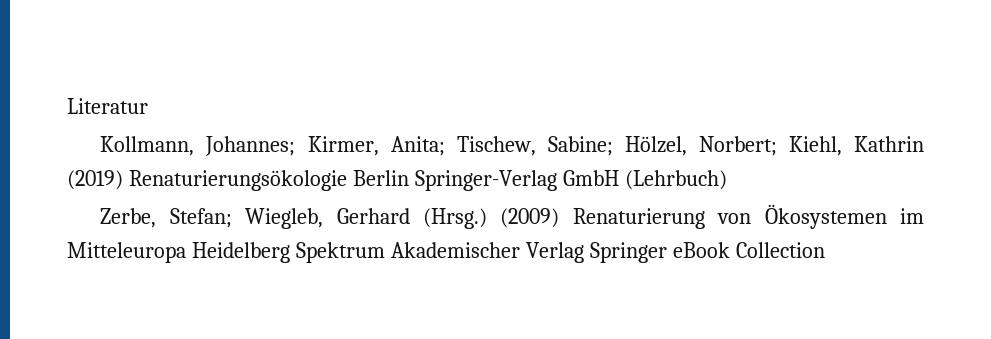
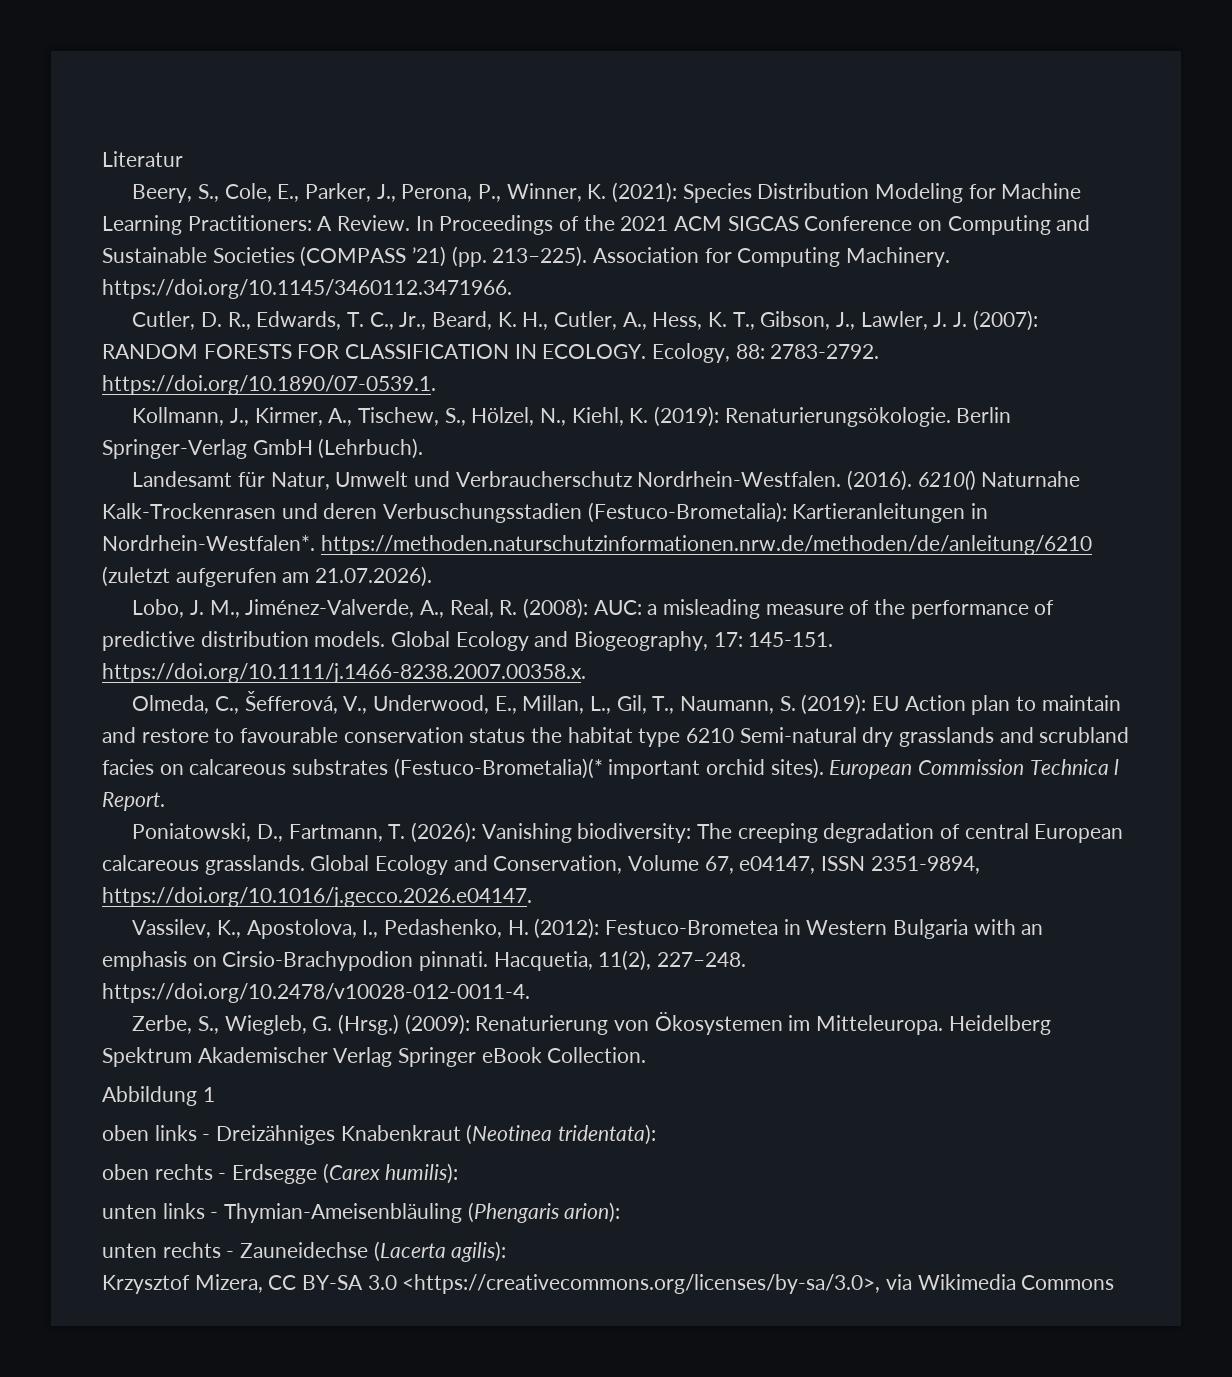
[100,136,924,156] [67,170,727,191] [100,208,560,229] Kollmann, Johannes; Kirmer, Anita; Tischew, Sabine; Hölzel, Norbert; Kiehl, Kathrin (2019) Renaturierungsökologie Berlin Springer-Verlag GmbH (Lehrbuch) // Zerbe, Stefan; Wiegleb, Gerhard (Hrsg.) (2009) -> [132,182,1082,203] [102,215,1091,235] [102,246,951,267] [102,279,512,299] [132,310,1038,331] [102,343,880,363] [102,375,436,395] [132,406,1012,427] [102,438,424,459] [132,470,1081,491] [102,502,989,523] [102,535,1092,555] [102,566,433,587] [132,598,1055,619] [102,631,834,651] [102,663,586,683] [132,691,1121,715] [102,727,1130,747] [102,758,1120,779] [102,792,165,811] [132,822,1124,843] [102,855,980,875] [102,887,532,907] [132,918,1044,939] [102,950,747,971] [102,983,530,1003] [132,1014,470,1035] Beery, S., Cole, E., Parker, J., Perona, P., Winner, K. (2021): Species Distribution Modeling for Machine Learning Practitioners: A Review. In Proceedings of the 2021 ACM SIGCAS Conference on Computing and Sustainable Societies (COMPASS ’21) (pp. 213–225). Association for Computing Machinery. https://doi.org/10.1145/3460112.3471966. // Cutler, D. R., Edwards, T. C., Jr., Beard, K. H., Cutler, A., Hess, K. T., Gibson, J., Lawler, J. J. (2007): RANDOM FORESTS FOR CLASSIFICATION IN ECOLOGY. Ecology, 88: 2783-2792. https://doi.org/10.1890/07-0539.1. // Kollmann, J., Kirmer, A., Tischew, S., Hölzel, N., Kiehl, K. (2019): Renaturierungsökologie. Berlin Springer-Verlag GmbH (Lehrbuch). // Landesamt für Natur, Umwelt und Verbraucherschutz Nordrhein-Westfalen. (2016). 6210() Naturnahe Kalk-Trockenrasen und deren Verbuschungsstadien (Festuco-Brometalia): Kartieranleitungen in Nordrhein-Westfalen*. https://methoden.naturschutzinformationen.nrw.de/methoden/de/anleitung/6210 (zuletzt aufgerufen am 21.07.2026). // Lobo, J. M., Jiménez-Valverde, A., Real, R. (2008): AUC: a misleading measure of the performance of predictive distribution models. Global Ecology and Biogeography, 17: 145-151. https://doi.org/10.1111/j.1466-8238.2007.00358.x. // Olmeda, C., Šefferová, V., Underwood, E., Millan, L., Gil, T., Naumann, S. (2019): EU Action plan to maintain and restore to favourable conservation status the habitat type 6210 Semi-natural dry grasslands and scrubland facies on calcareous substrates (Festuco-Brometalia)(* important orchid sites). European Commission Technica l Report. // Poniatowski, D., Fartmann, T. (2026): Vanishing biodiversity: The creeping degradation of central European calcareous grasslands. Global Ecology and Conservation, Volume 67, e04147, ISSN 2351-9894, https://doi.org/10.1016/j.gecco.2026.e04147. // Vassilev, K., Apostolova, I., Pedashenko, H. (2012): Festuco-Brometea in Western Bulgaria with an emphasis on Cirsio-Brachypodion pinnati. Hacquetia, 11(2), 227–248. https://doi.org/10.2478/v10028-012-0011-4. // Zerbe, S., Wiegleb, G. (Hrsg.) (2009):
[67,242,186,263] Mitteleuropa -> [816,1015,944,1035] Mitteleuropa.
[735,242,825,258] Collection -> [547,1047,647,1063] [102,1086,215,1106] [102,1124,657,1145] [102,1163,459,1184] [102,1202,621,1223] [102,1241,507,1262] [102,1274,1115,1294] Collection. // Abbildung 1 // oben links - Dreizähniges Knabenkraut (Neotinea tridentata): // oben rechts - Erdsegge (Carex humilis): // unten links - Thymian-Ameisenbläuling (Phengaris arion): // unten rechts - Zauneidechse (Lacerta agilis): // Krzysztof Mizera, CC BY-SA 3.0 <https://creativecommons.org/licenses/by-sa/3.0>, via Wikimedia Commons

